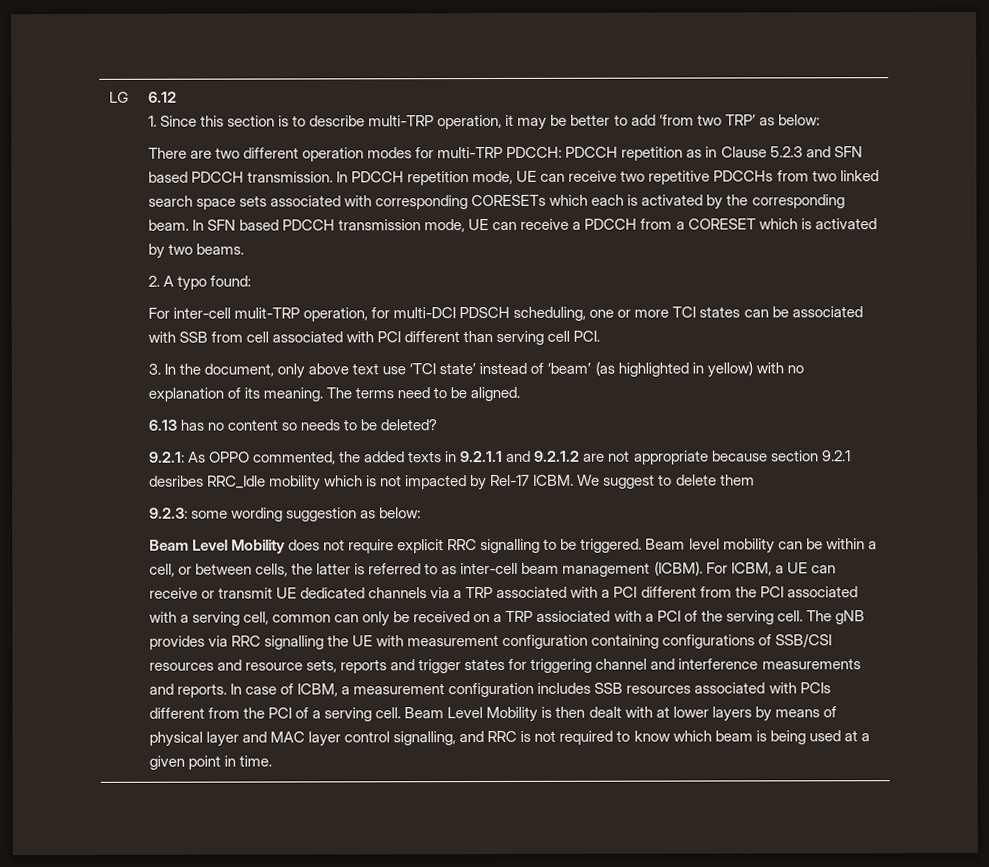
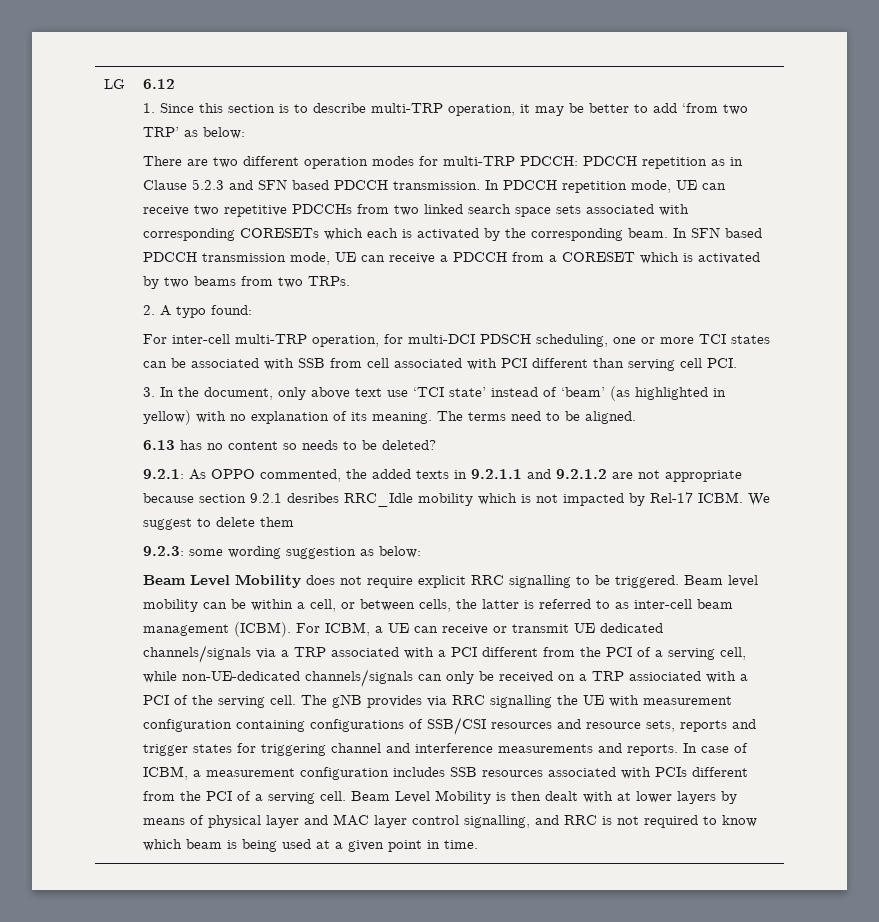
[195,243,244,255] beams. -> [193,276,350,288] beams from two TRPs.
[233,307,300,319] mulit-TRP -> [234,334,307,344] multi-TRP
[368,587,428,599] channels -> [142,645,251,663] channels/signals
[786,586,858,598] [148,611,177,623] associated with -> [636,647,651,657] of
[272,614,332,623] common -> [142,669,413,687] while non-UE-dedicated channels/signals

